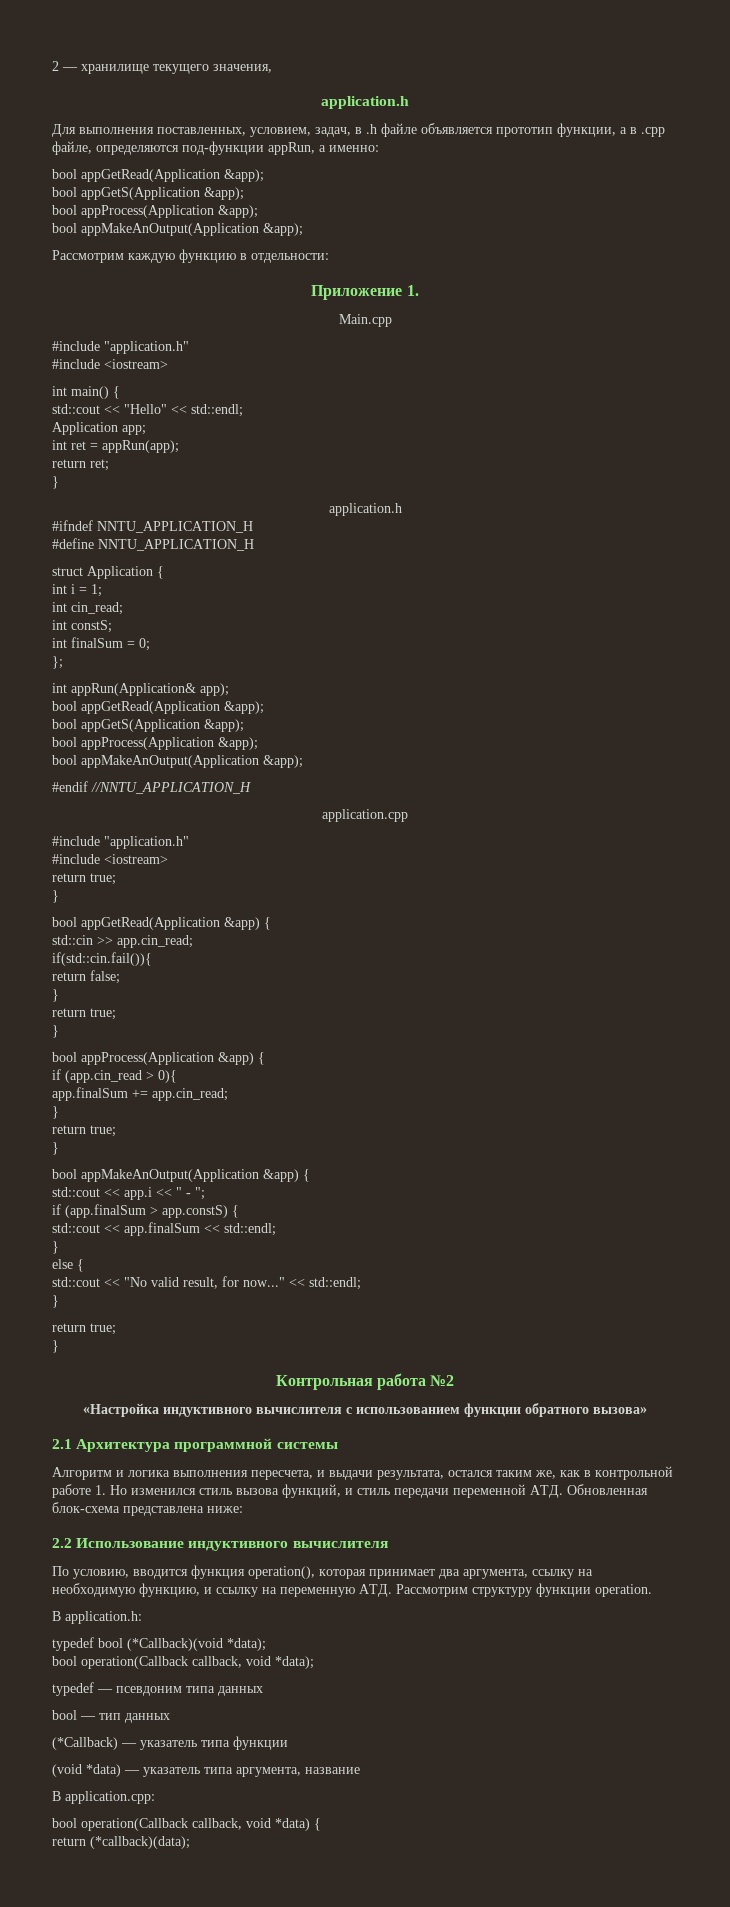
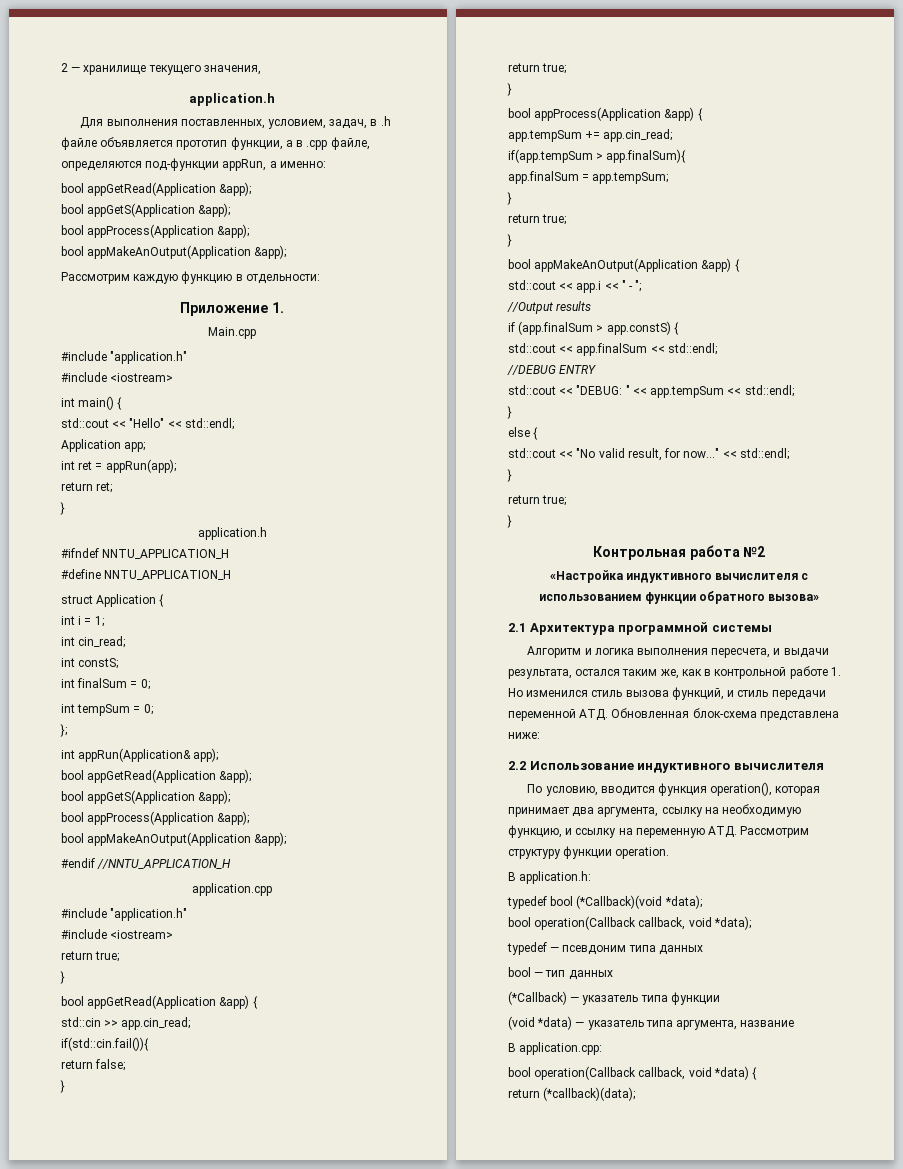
(150, 644) none -> [61,704,153,716] // int tempSum = 0;
[52,1069,177,1083] [52,1087,228,1101] if (app.cin_read > 0){ // app.finalSum += app.cin_read; -> [508,129,673,142] [508,149,687,163] [508,171,669,184] app.tempSum += app.cin_read; // if(app.tempSum > app.finalSum){ // app.finalSum = app.tempSum;
(205, 1193) none -> [507,301,592,314] // //Output results
(276, 1229) none -> [507,365,597,375] [508,385,794,398] // //DEBUG ENTRY // std::cout << "DEBUG: " << app.tempSum << std::endl;

